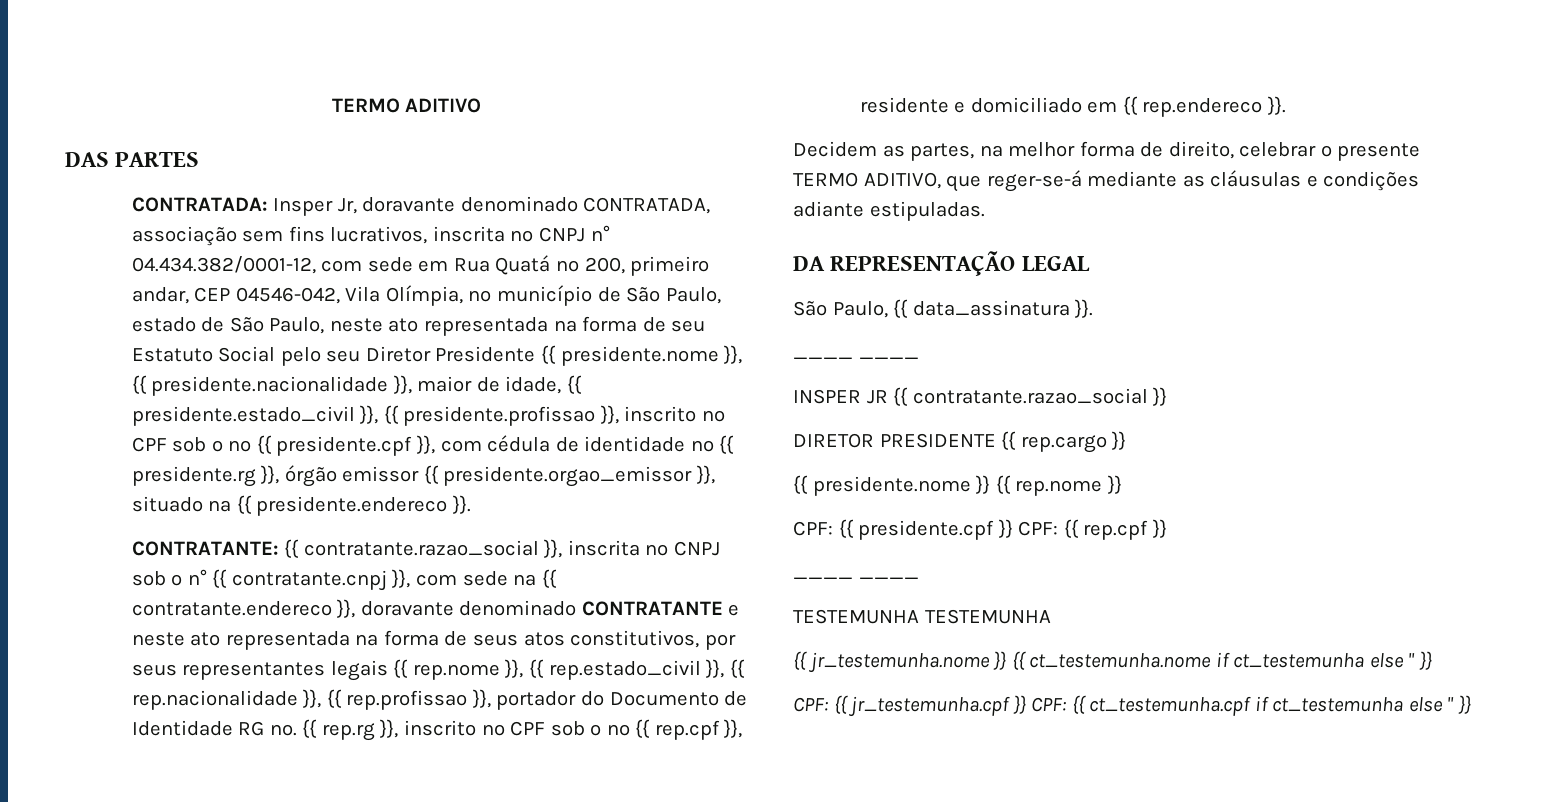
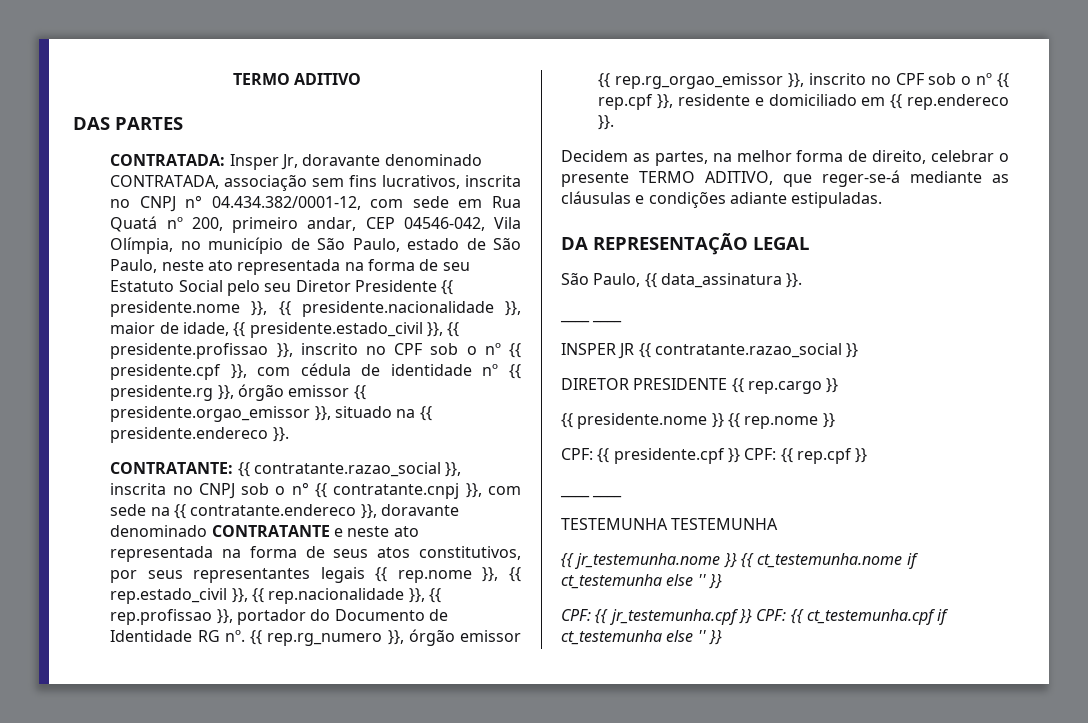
[321,723,375,741] rep.rg -> [267,629,521,646] [598,73,784,89] rep.rg_numero }}, órgão emissor {{ rep.rg_orgao_emissor

